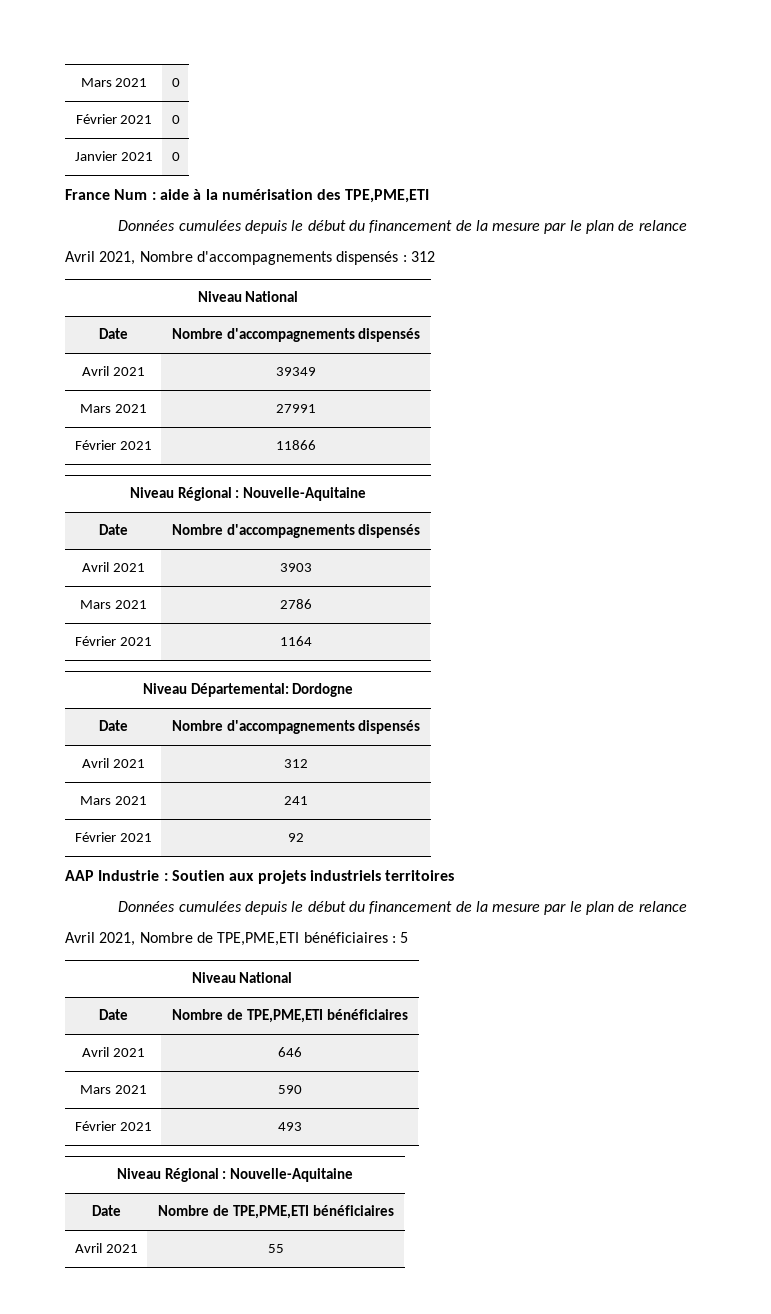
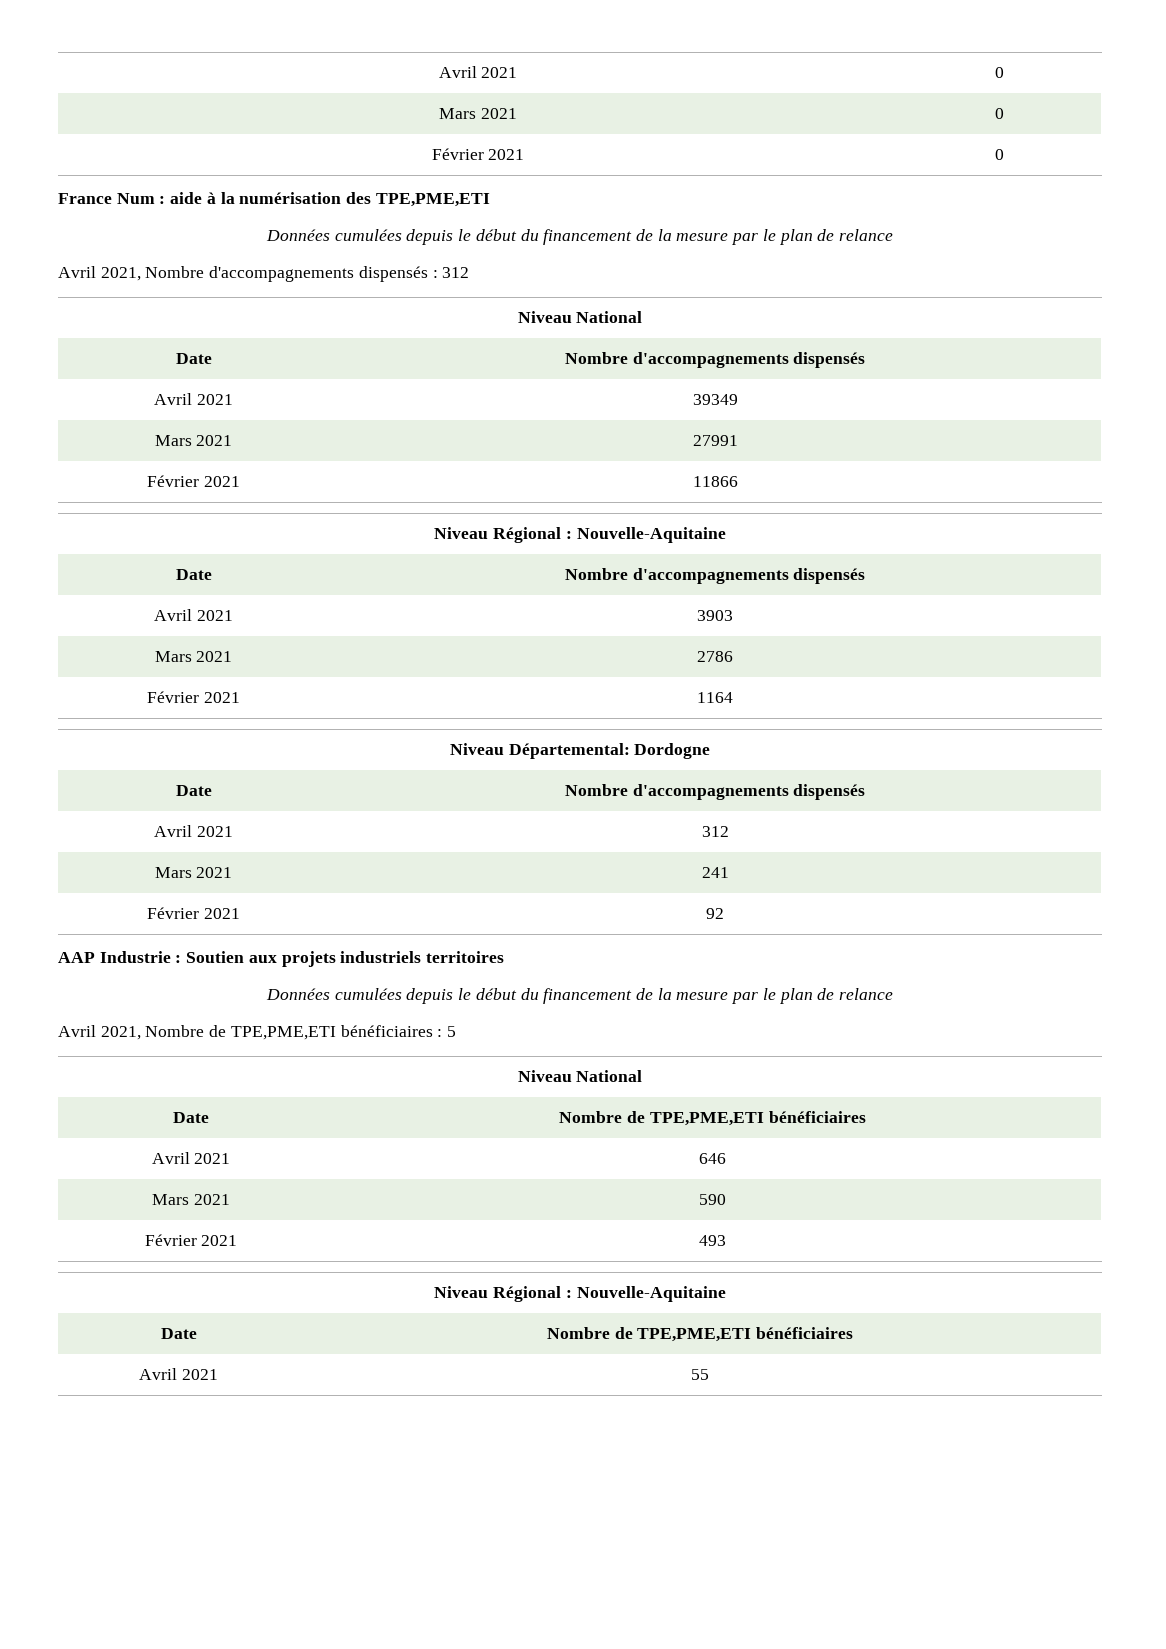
(80, 82) none -> [438,66,518,78] [995,67,1004,78] Avril 2021 | 0 //
[75,151,153,161] [171,152,180,161] // Janvier 2021 | 0 -> (1004, 154) none

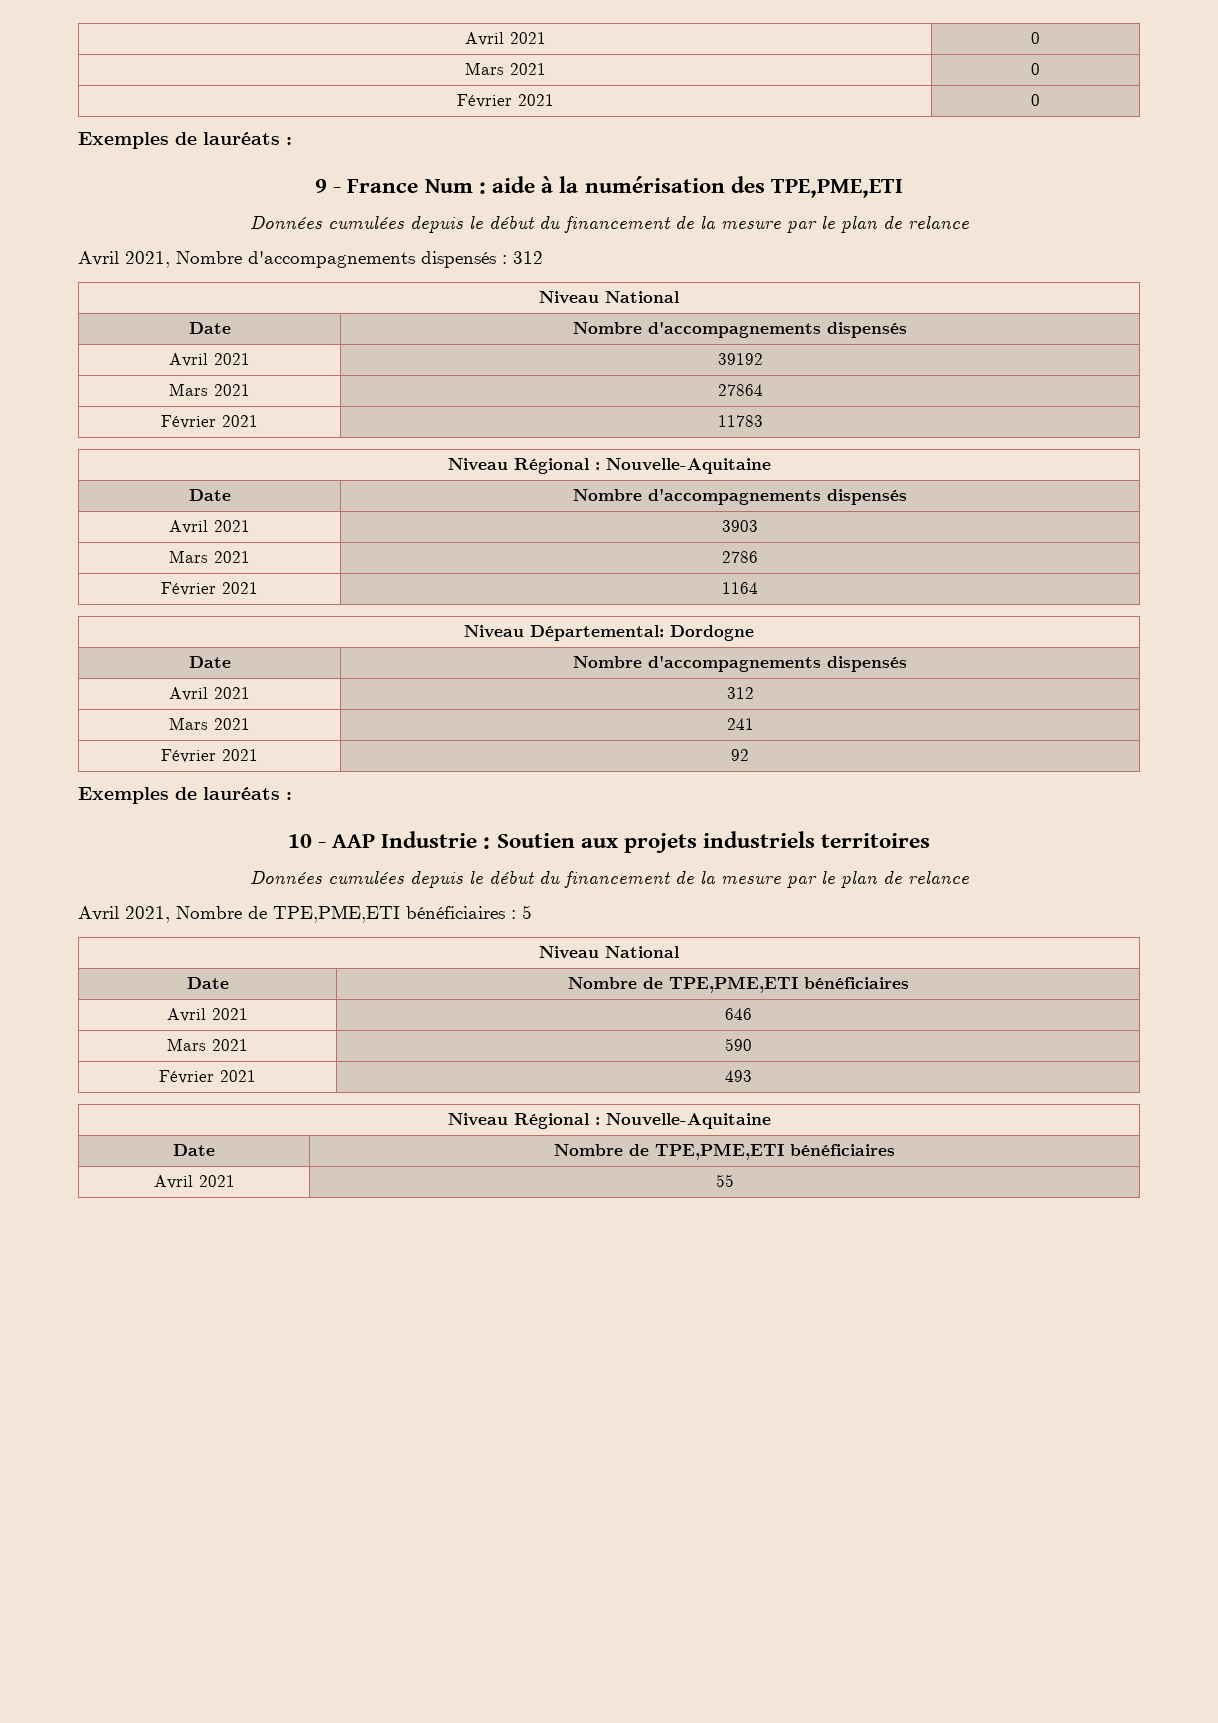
(1004, 154) none -> [78,132,292,149] [314,179,342,193] Exemples de lauréats : // 9 -
[692,394,738,405] [154,435,233,446] [692,435,738,446] [147,475,240,487] [692,476,738,487] 39349 // Mars 2021 | 27991 // Février 2021 | 11866 -> [717,353,763,365] [169,383,250,396] [717,384,763,396] [161,415,258,429] [717,415,763,427] 39192 // Mars 2021 | 27864 // Février 2021 | 11783
(724, 913) none -> [78,787,292,804] [287,834,326,848] Exemples de lauréats : // 10 -

